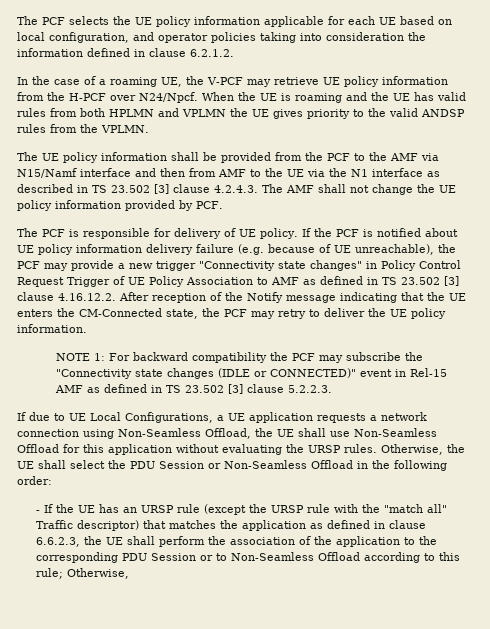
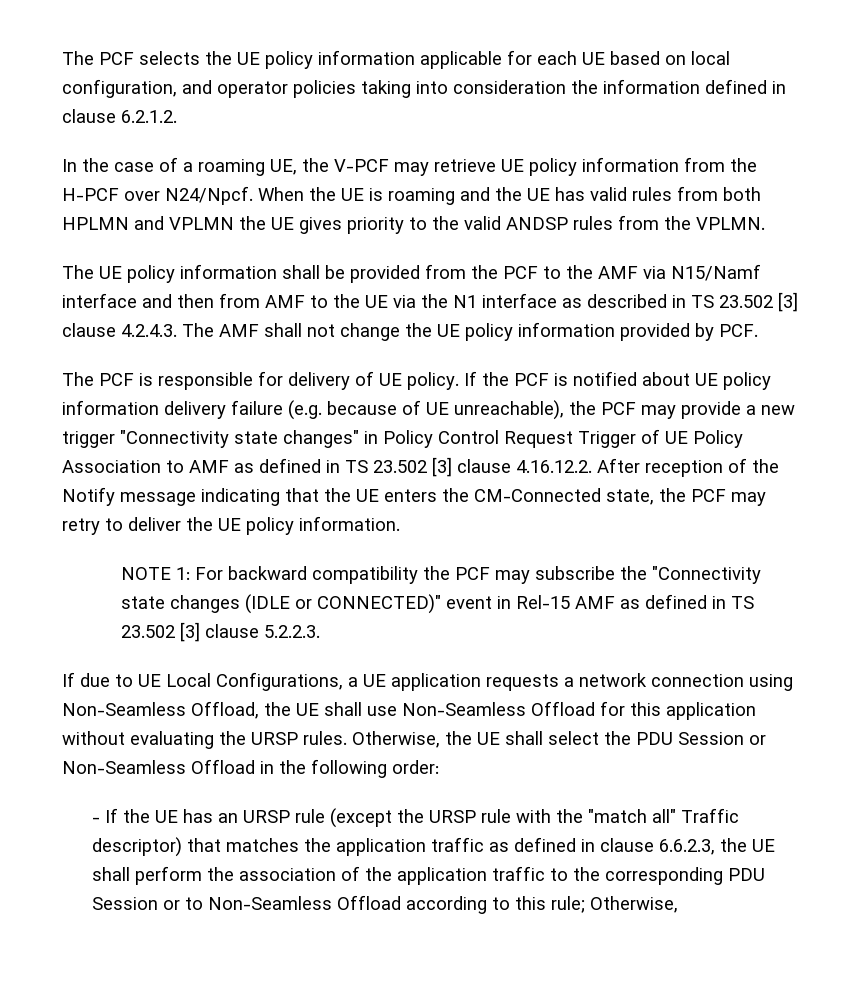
(307, 525) none -> [430,837,484,852] traffic
(401, 541) none -> [491,866,545,881] traffic

